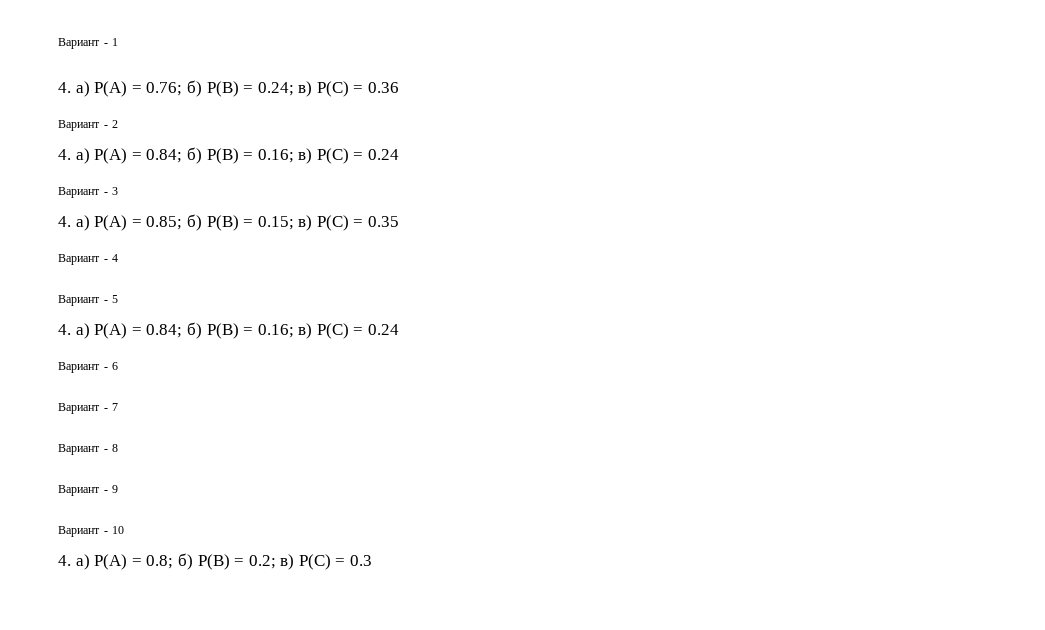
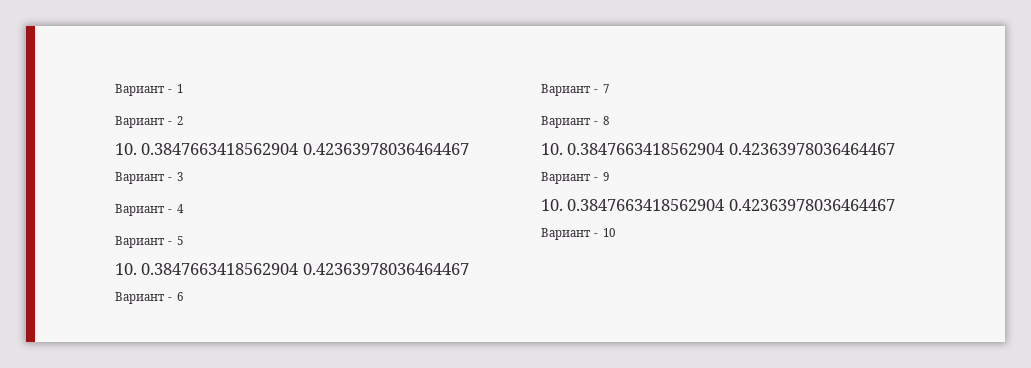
[58,80,400,97] [58,120,119,131] [58,147,400,164] [58,187,119,198] [58,214,400,231] 4. a) P(A) = 0.76; б) P(B) = 0.24; в) P(C) = 0.36 // Вариант - 2 // 4. a) P(A) = 0.84; б) P(B) = 0.16; в) P(C) = 0.24 // Вариант - 3 // 4. a) P(A) = 0.85; б) P(B) = 0.15; в) P(C) = 0.35 -> [115,116,183,128] [115,143,469,155] [115,172,183,184] Вариант - 2 // 10. 0.3847663418562904 0.42363978036464467 // Вариант - 3
[58,322,400,339] 4. a) P(A) = 0.84; б) P(B) = 0.16; в) P(C) = 0.24 -> [115,263,469,275] 10. 0.3847663418562904 0.42363978036464467
(119, 448) none -> [541,143,895,155] // 10. 0.3847663418562904 0.42363978036464467
(119, 489) none -> [541,199,895,211] // 10. 0.3847663418562904 0.42363978036464467
[58,553,373,570] // 4. a) P(A) = 0.8; б) P(B) = 0.2; в) P(C) = 0.3 -> (615, 232) none

